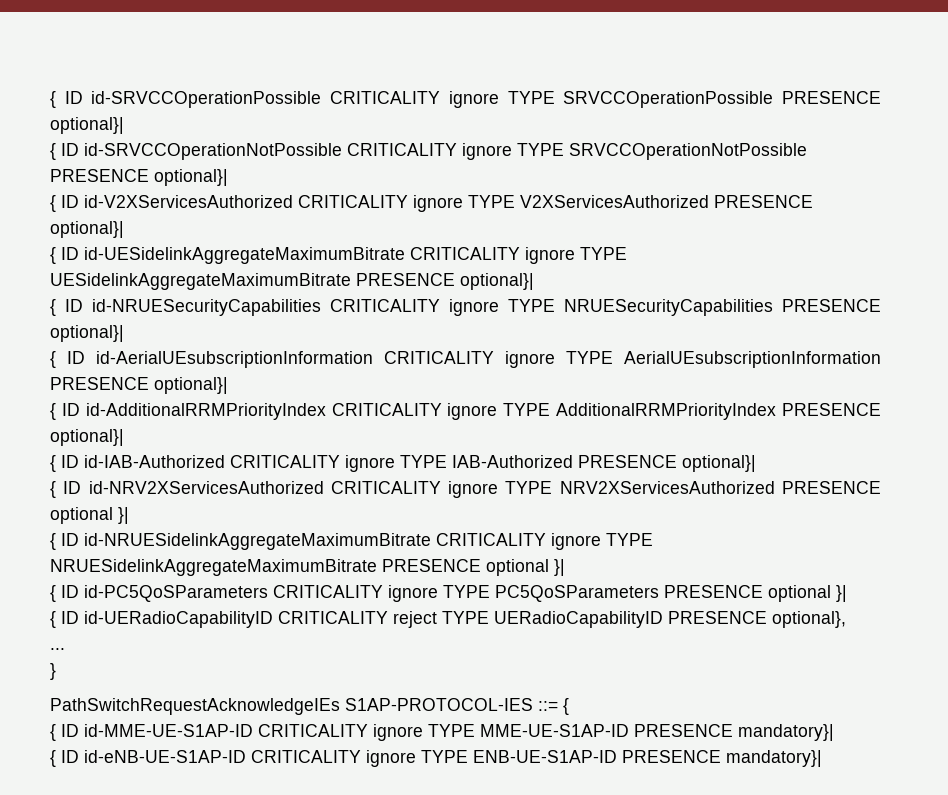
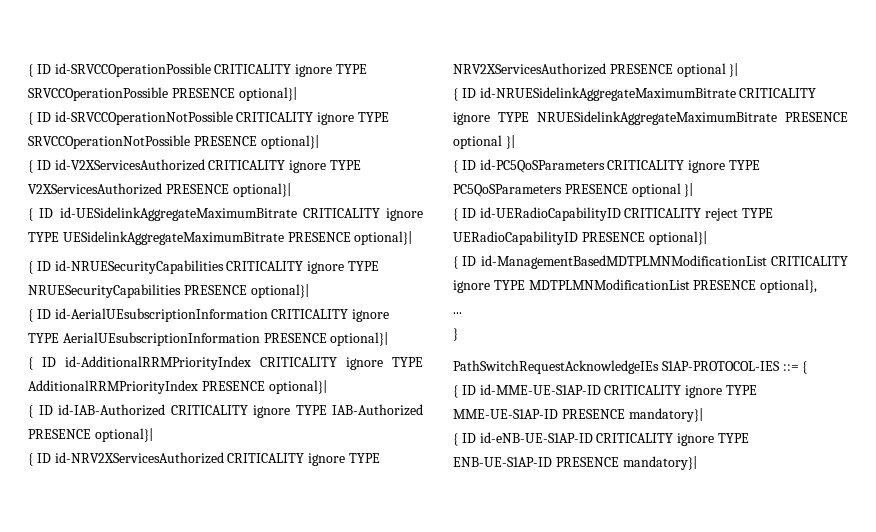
(767, 617) none -> [648,231,707,245] [453,255,848,269] [453,279,757,293] optional}| // { ID id-ManagementBasedMDTPLMNModificationList CRITICALITY ignore TYPE MDTPLMNModificationList PRESENCE

